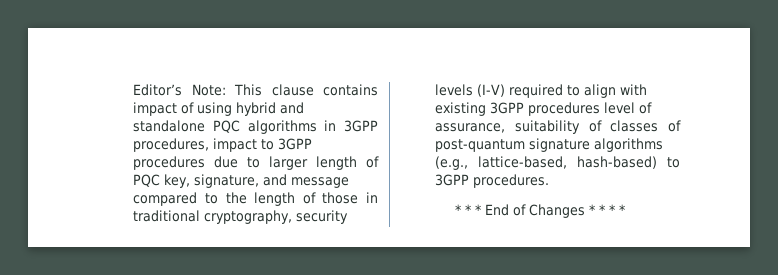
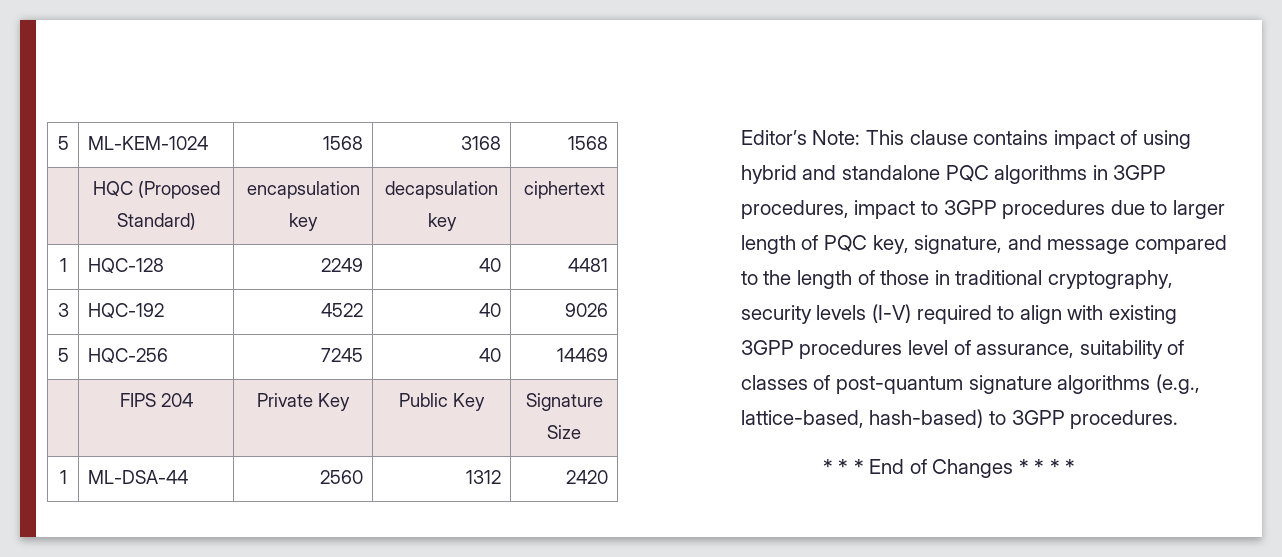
(133, 90) none -> [57,136,69,150] [87,136,208,150] [323,136,364,150] [461,136,502,150] [568,136,609,150] [92,181,220,199] [116,213,196,230] [246,181,360,199] [289,213,318,231] [385,181,498,199] [427,213,457,231] [523,181,605,199] [59,258,67,272] [87,258,164,274] [321,258,364,272] [479,258,502,272] [568,258,609,272] [57,303,69,317] [87,303,164,319] [321,303,364,317] [479,303,502,317] [565,303,609,317] [57,348,69,362] [87,348,168,364] [321,348,364,362] [479,348,502,362] [557,348,609,362] [119,393,193,407] [257,393,350,411] [399,393,485,411] [525,393,603,411] [547,425,581,439] [59,470,67,484] [87,470,188,484] [320,470,364,484] [466,470,502,484] [566,470,609,484] 5 | ML-KEM-1024 | 1568 | 3168 | 1568 // | HQC (Proposed Standard) | encapsulation key | decapsulation key | ciphertext // 1 | HQC-128 | 2249 | 40 | 4481 // 3 | HQC-192 | 4522 | 40 | 9026 // 5 | HQC-256 | 7245 | 40 | 14469 // | FIPS 204 | Private Key | Public Key | Signature Size // 1 | ML-DSA-44 | 2560 | 1312 | 2420 //

